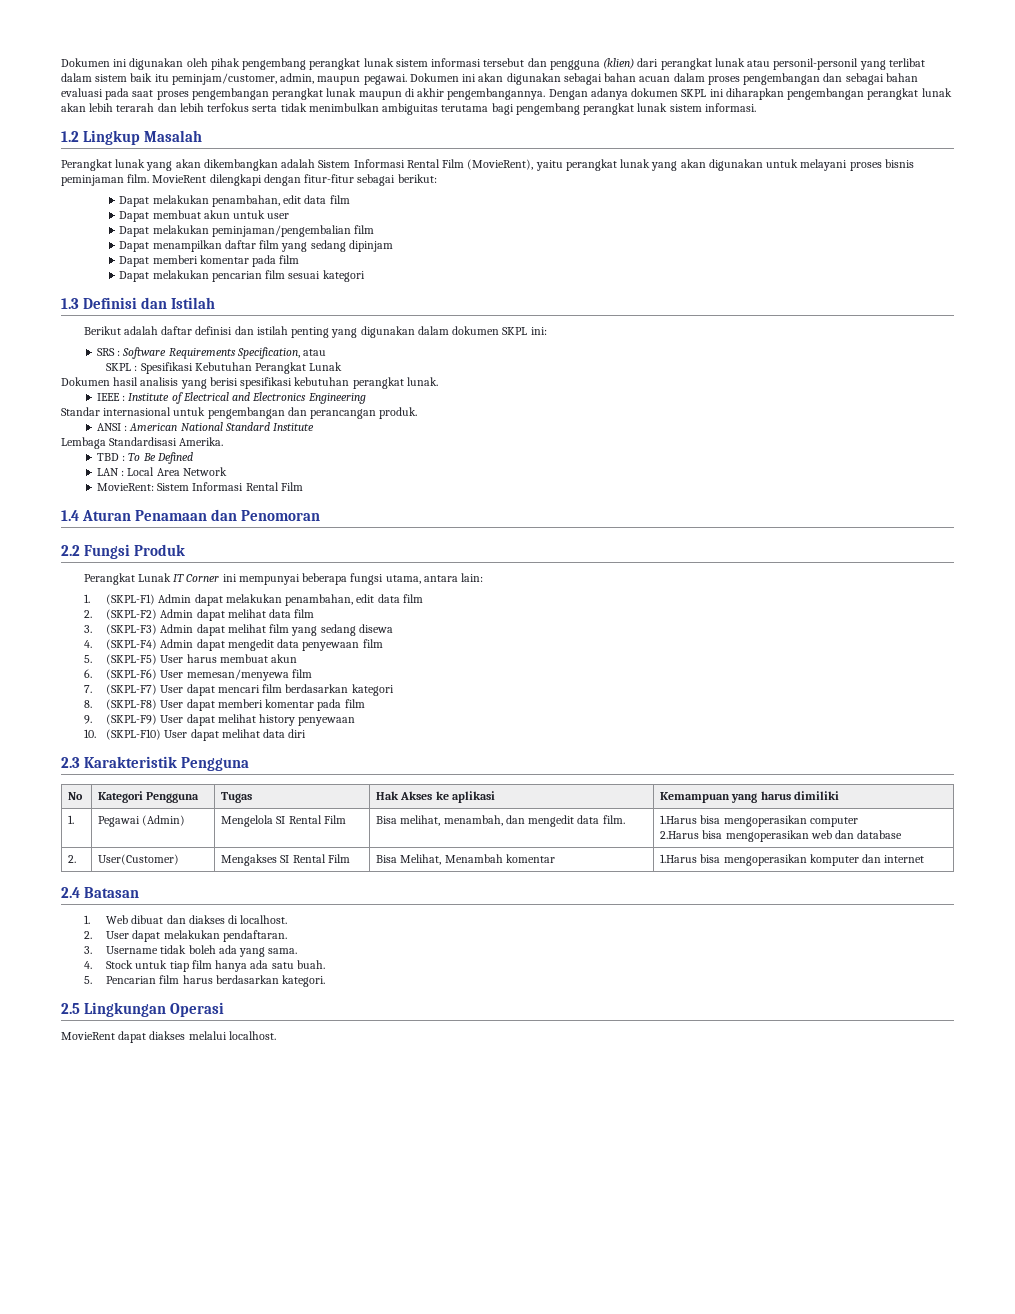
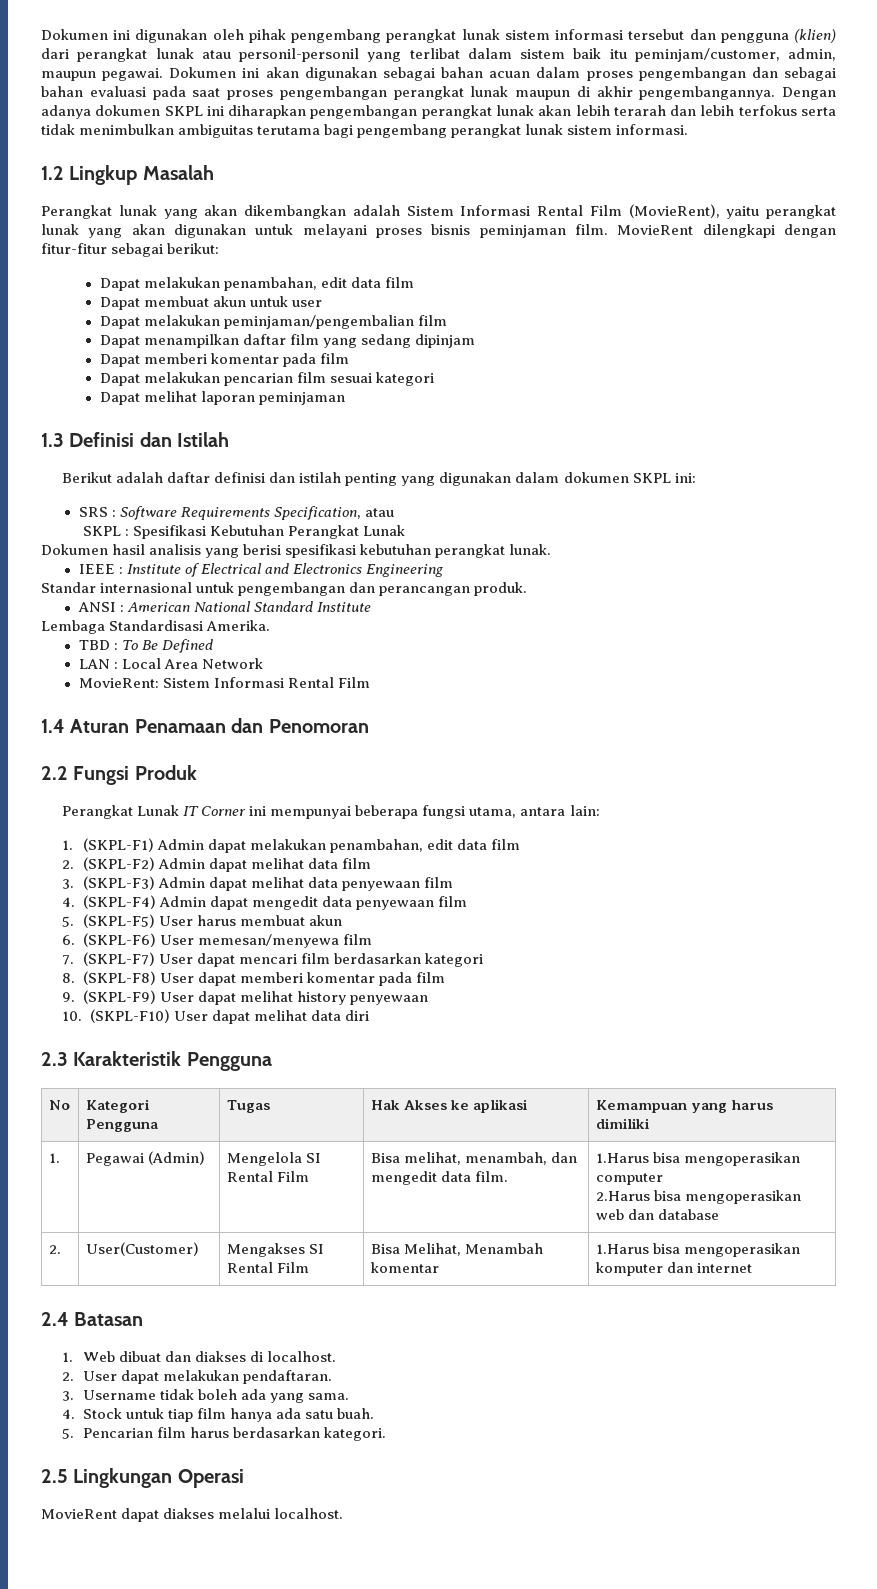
(365, 276) none -> [99,391,345,405] // Dapat melihat laporan peminjaman
[269,624,393,636] film yang sedang disewa -> [308,877,454,891] data penyewaan film

